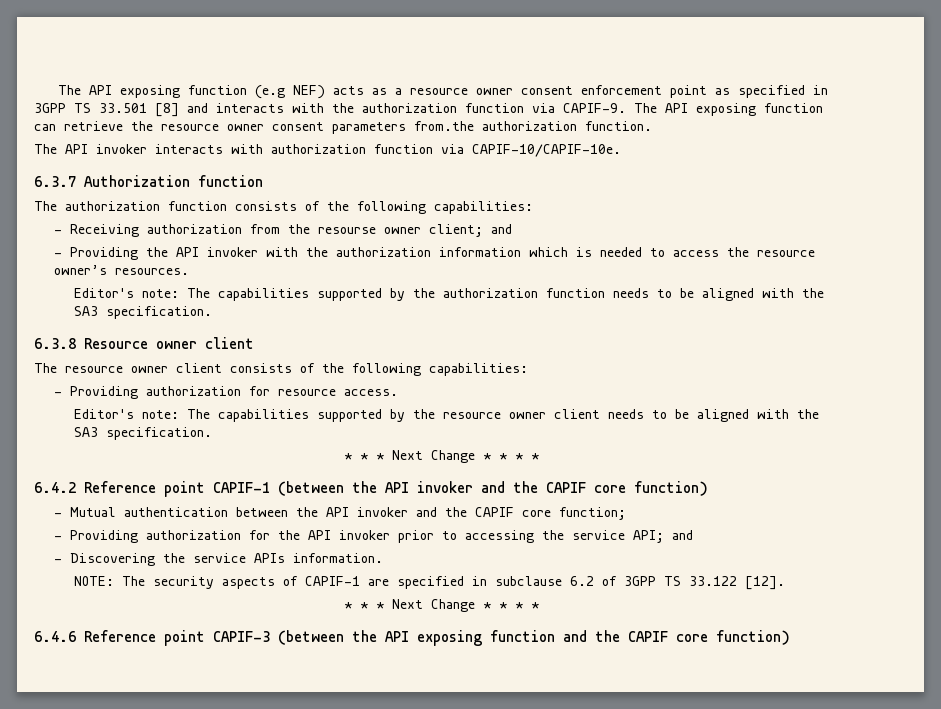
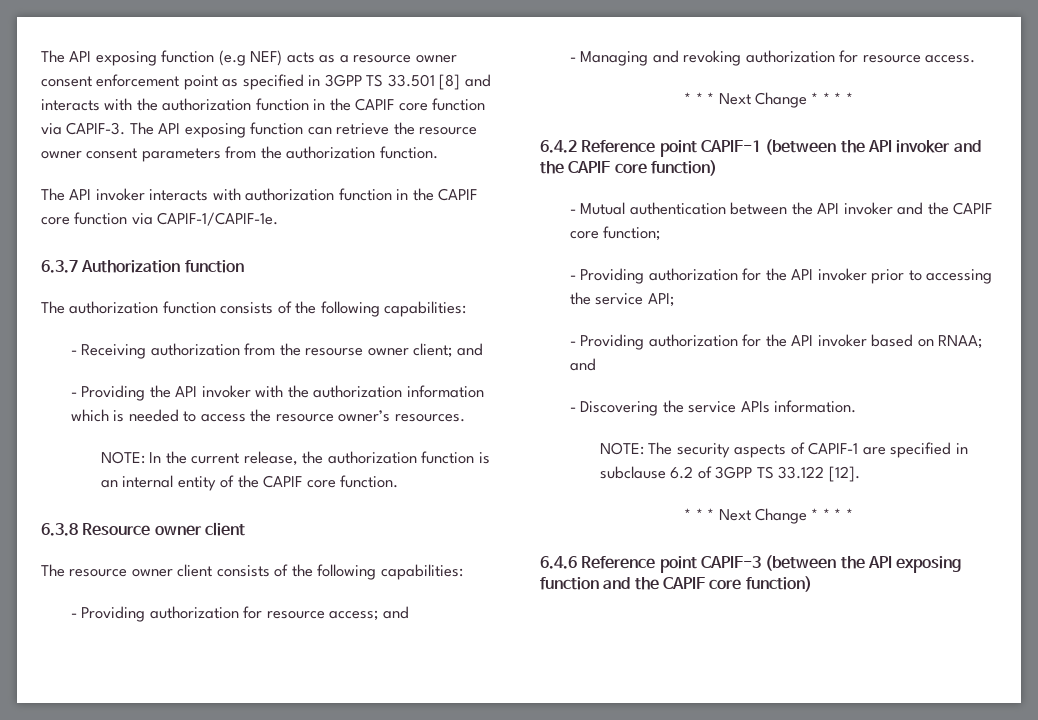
[532,103,626,113] via CAPIF-9. -> [313,98,486,111] [41,122,126,135] in the CAPIF core function via CAPIF-3.
[414,121,474,131] from.the -> [225,146,282,159] from the
[441,144,621,157] via CAPIF-10/CAPIF-10e. -> [396,188,478,201] [41,212,279,226] in the CAPIF core function via CAPIF-1/CAPIF-1e.
[74,288,825,301] [74,306,213,319] Editor's note: The capabilities supported by the authorization function needs to be aligned with the SA3 specification. -> [101,451,490,466] [101,475,399,491] NOTE: In the current release, the authorization function is an internal entity of the CAPIF core function.
[344,389,399,396] [74,409,820,422] [74,427,213,440] access. // Editor's note: The capabilities supported by the resource owner client needs to be aligned with the SA3 specification. -> [329,606,409,621] [570,50,976,66] access; and // - Managing and revoking authorization for resource access.
(665, 536) none -> [570,334,983,350] // - Providing authorization for the API invoker based on RNAA;

